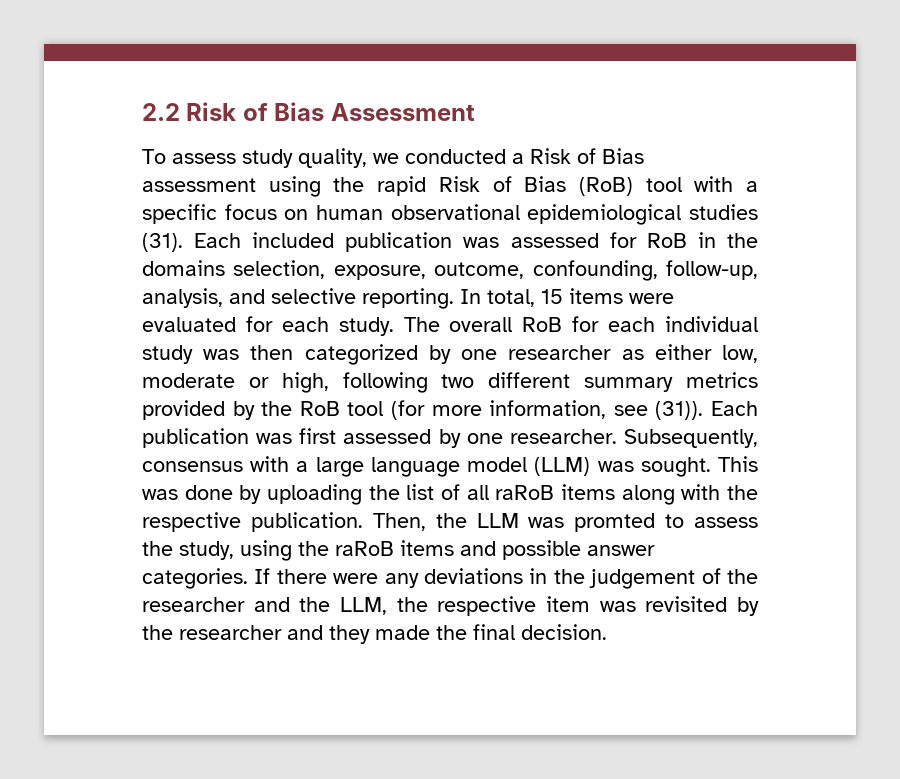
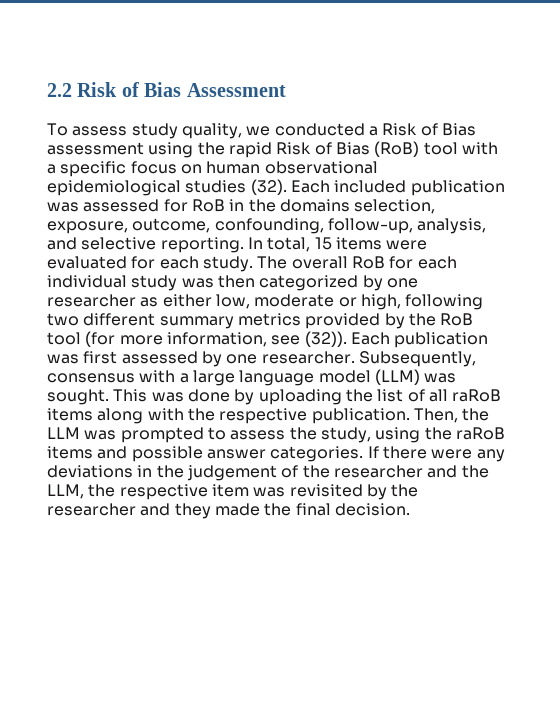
[142,233,183,252] (31). -> [250,179,287,195] (32).
[655,401,704,420] (31)). -> [304,331,347,347] (32)).
[574,513,656,532] promted -> [120,427,204,443] prompted

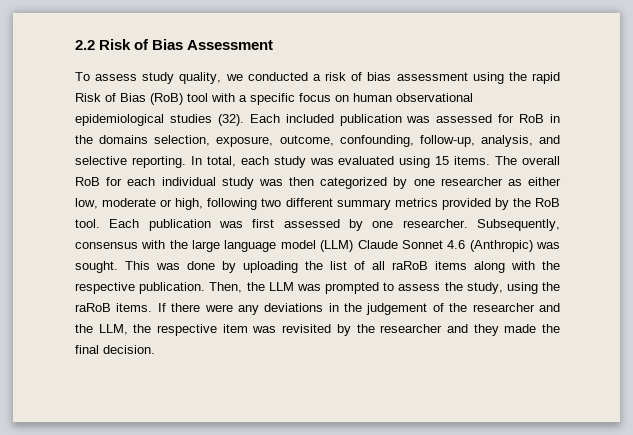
[382,123,476,136] Risk of Bias -> [325,72,392,81] risk of bias
[314,237,428,250] [47,256,253,272] 15 items were evaluated for each study. -> [240,156,491,168] each study was evaluated using 15 items.
[47,331,347,347] tool (for more information, see (32)). -> [75,219,100,228] tool.
[179,373,189,383] a -> [169,240,188,249] the
(420, 377) none -> [357,240,533,252] Claude Sonnet 4.6 (Anthropic)
[47,446,364,462] items and possible answer categories. -> [116,303,153,312] items.

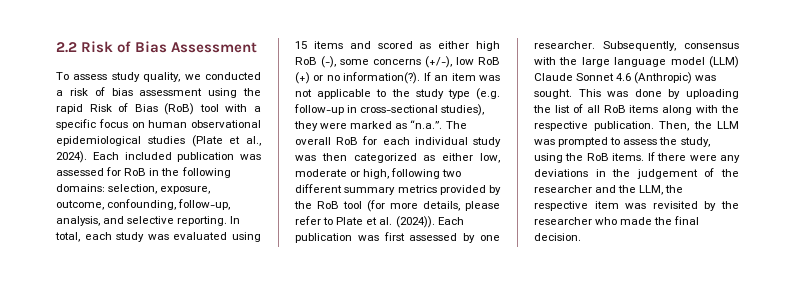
[217,114,244,126] (32). -> [191,135,261,147] [56,151,87,163] (Plate et al., 2024).
[99,135,149,144] domains -> [181,167,231,178] [56,184,105,192] following domains:
[454,156,491,165] items. -> [313,41,500,51] [295,56,500,68] [295,72,500,84] [295,88,500,100] [294,104,485,116] [294,120,443,131] items and scored as either high RoB (-), some concerns (+/-), low RoB (+) or no information(?). If an item was not applicable to the study type (e.g. follow-up in cross-sectional studies), they were marked as “n.a.”.
[393,177,503,189] by one researcher -> (417, 158) none
[75,219,100,228] tool. -> [343,200,500,212] [295,216,435,228] tool (for more details, please refer to Plate et al. (2024)).
[392,261,428,270] raRoB -> [603,105,626,113] RoB
[75,303,111,312] raRoB -> [586,153,609,161] RoB
[446,324,499,336] and they -> [595,217,618,225] who

